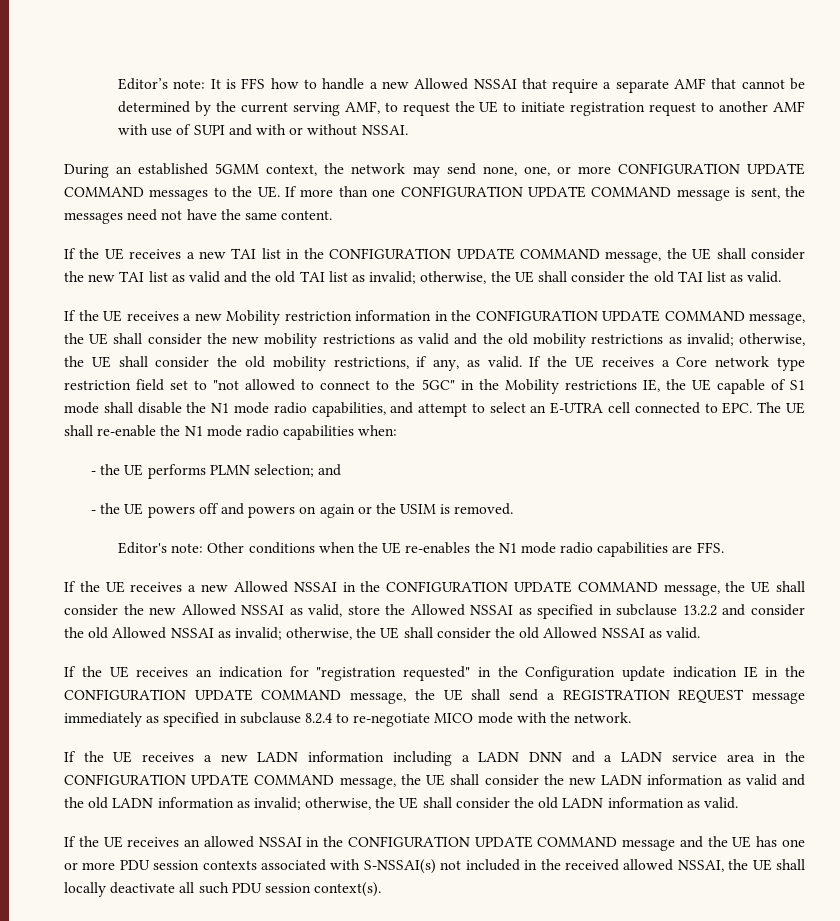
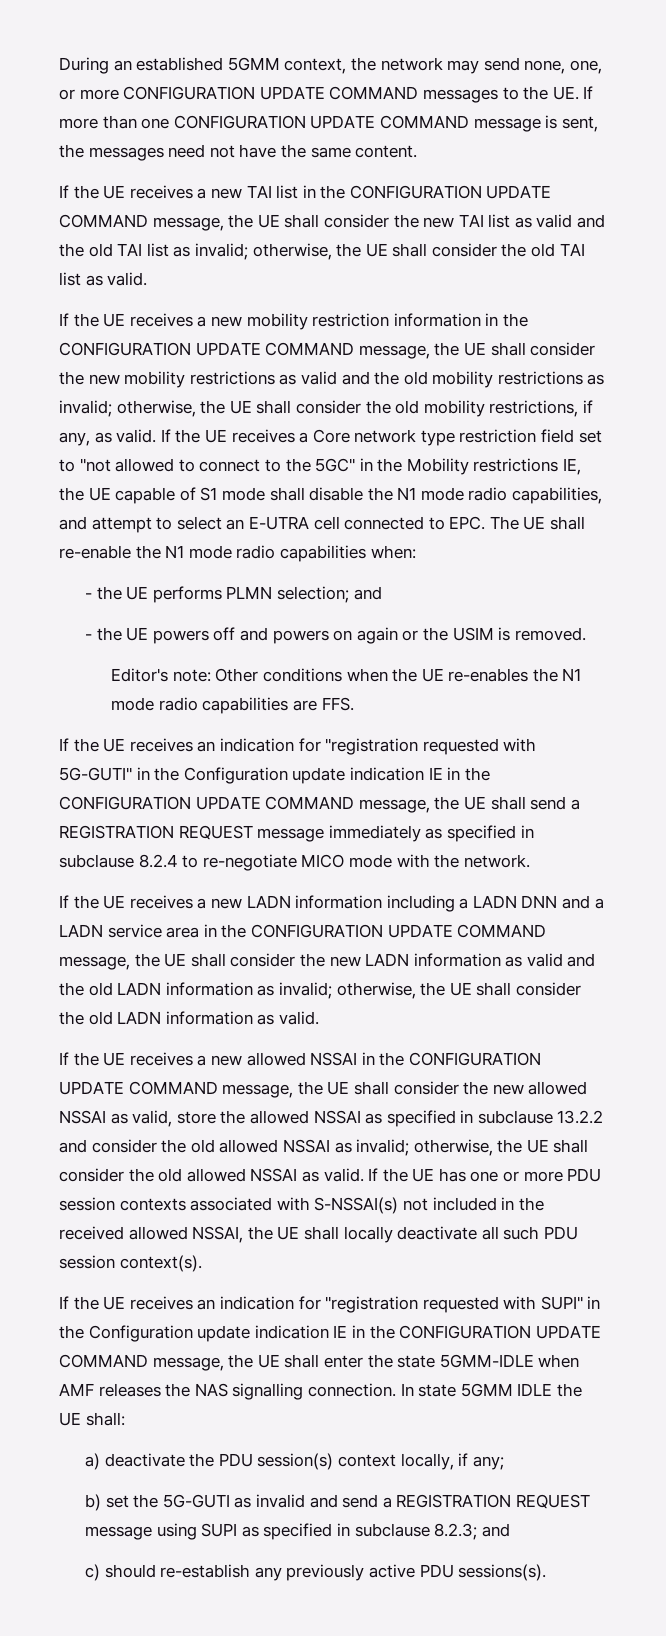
[118,78,806,93] [118,101,805,116] [118,124,408,136] Editor’s note: It is FFS how to handle a new Allowed NSSAI that require a separate AMF that cannot be determined by the current serving AMF, to request the UE to initiate registration request to another AMF with use of SUPI and with or without NSSAI. // -> (59, 65) none
[226,310,280,325] Mobility -> [246,313,308,330] mobility
[64,581,805,596] [64,604,805,619] [64,627,700,640] [64,666,470,681] // If the UE receives a new Allowed NSSAI in the CONFIGURATION UPDATE COMMAND message, the UE shall consider the new Allowed NSSAI as valid, store the Allowed NSSAI as specified in subclause 13.2.2 and consider the old Allowed NSSAI as invalid; otherwise, the UE shall consider the old Allowed NSSAI as valid. // If the UE receives an indication for "registration requested" -> [59,738,537,755] [59,767,132,781] // If the UE receives an indication for "registration requested with 5G-GUTI"
[184,839,201,847] an -> [197,1055,242,1066] a new
[622,836,703,851] message and -> [222,1081,588,1098] [59,1110,604,1127] [59,1139,589,1156] [59,1168,379,1182] message, the UE shall consider the new allowed NSSAI as valid, store the allowed NSSAI as specified in subclause 13.2.2 and consider the old allowed NSSAI as invalid; otherwise, the UE shall consider the old allowed NSSAI as valid. If
(382, 889) none -> [59,1296,601,1313] [59,1325,601,1342] [59,1354,580,1371] [59,1383,582,1400] [59,1412,125,1426] [85,1453,504,1470] [85,1494,590,1511] [85,1523,510,1540] [85,1564,547,1581] // If the UE receives an indication for "registration requested with SUPI" in the Configuration update indication IE in the CONFIGURATION UPDATE COMMAND message, the UE shall enter the state 5GMM-IDLE when AMF releases the NAS signalling connection. In state 5GMM IDLE the UE shall: // a) deactivate the PDU session(s) context locally, if any; // b) set the 5G-GUTI as invalid and send a REGISTRATION REQUEST message using SUPI as specified in subclause 8.2.3; and // c) should re-establish any previously active PDU sessions(s).

